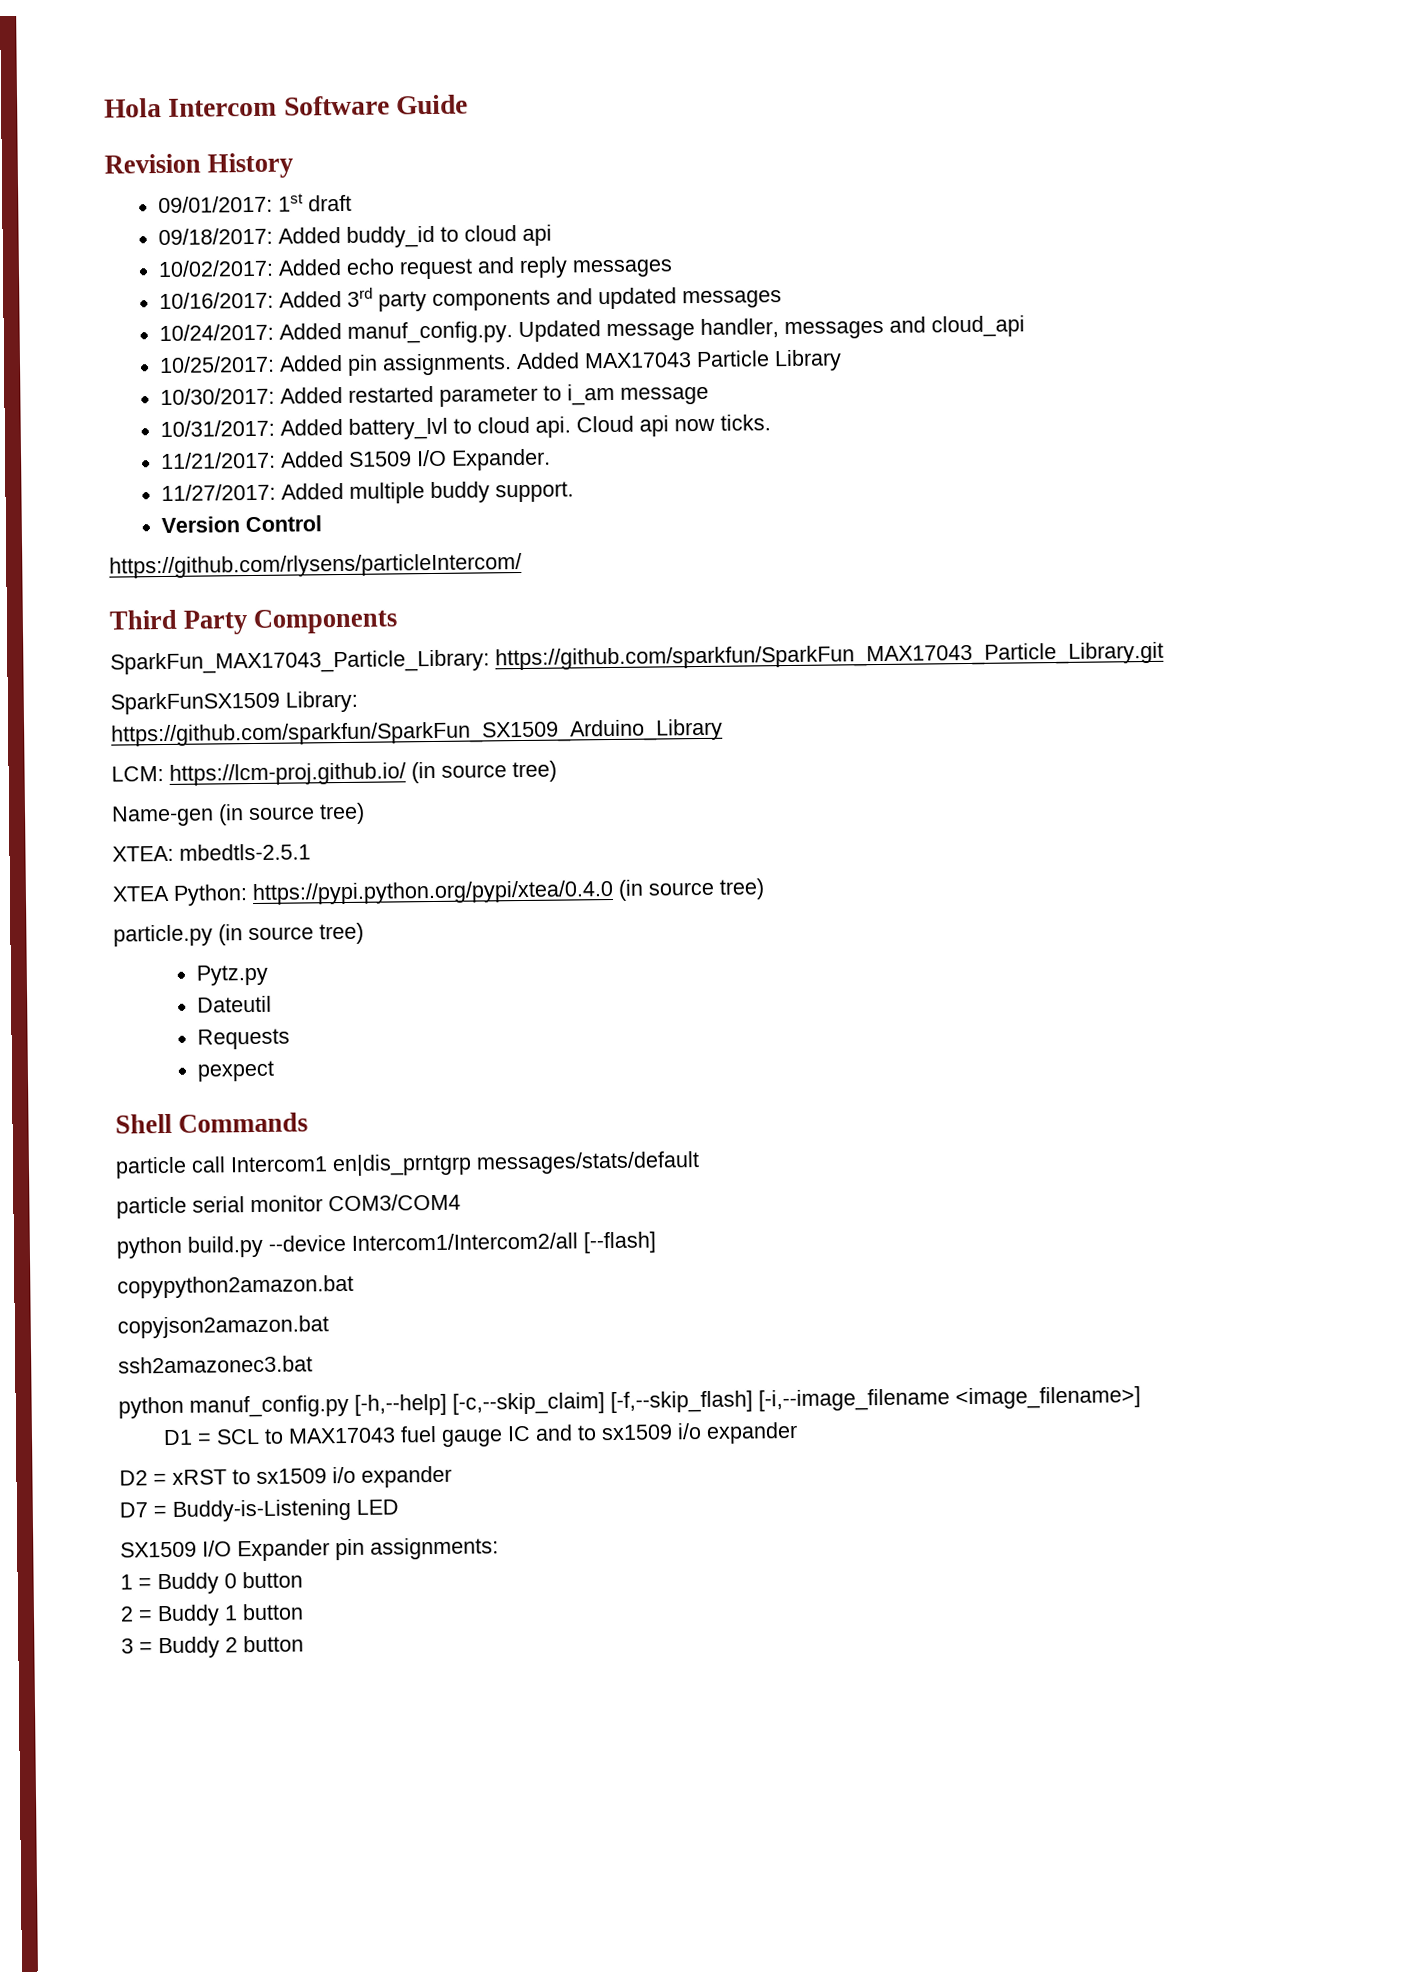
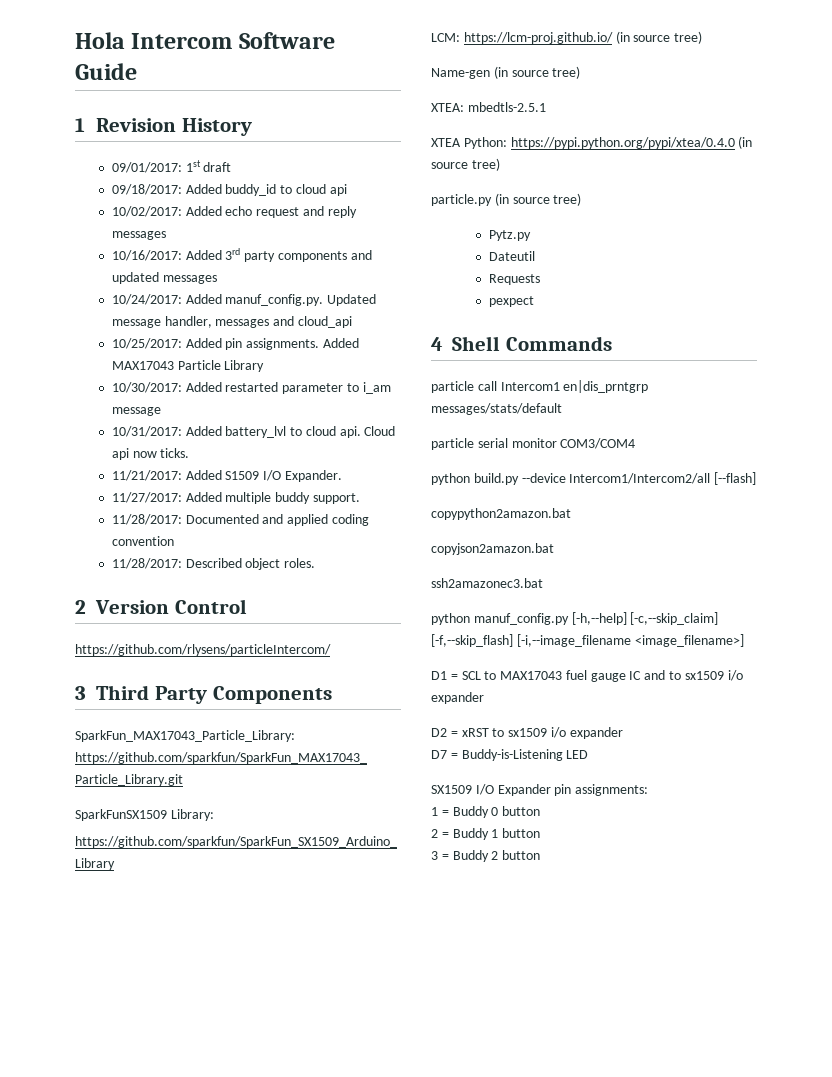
(469, 104) none -> [75,118,85,132] 1
(575, 492) none -> [111,514,369,526] [111,536,174,546] [111,558,316,570] [75,600,86,614] 11/28/2017: Documented and applied coding convention // 11/28/2017: Described object roles. // 2
(522, 565) none -> [75,686,86,700] 3
(275, 1071) none -> [431,337,443,351] 4

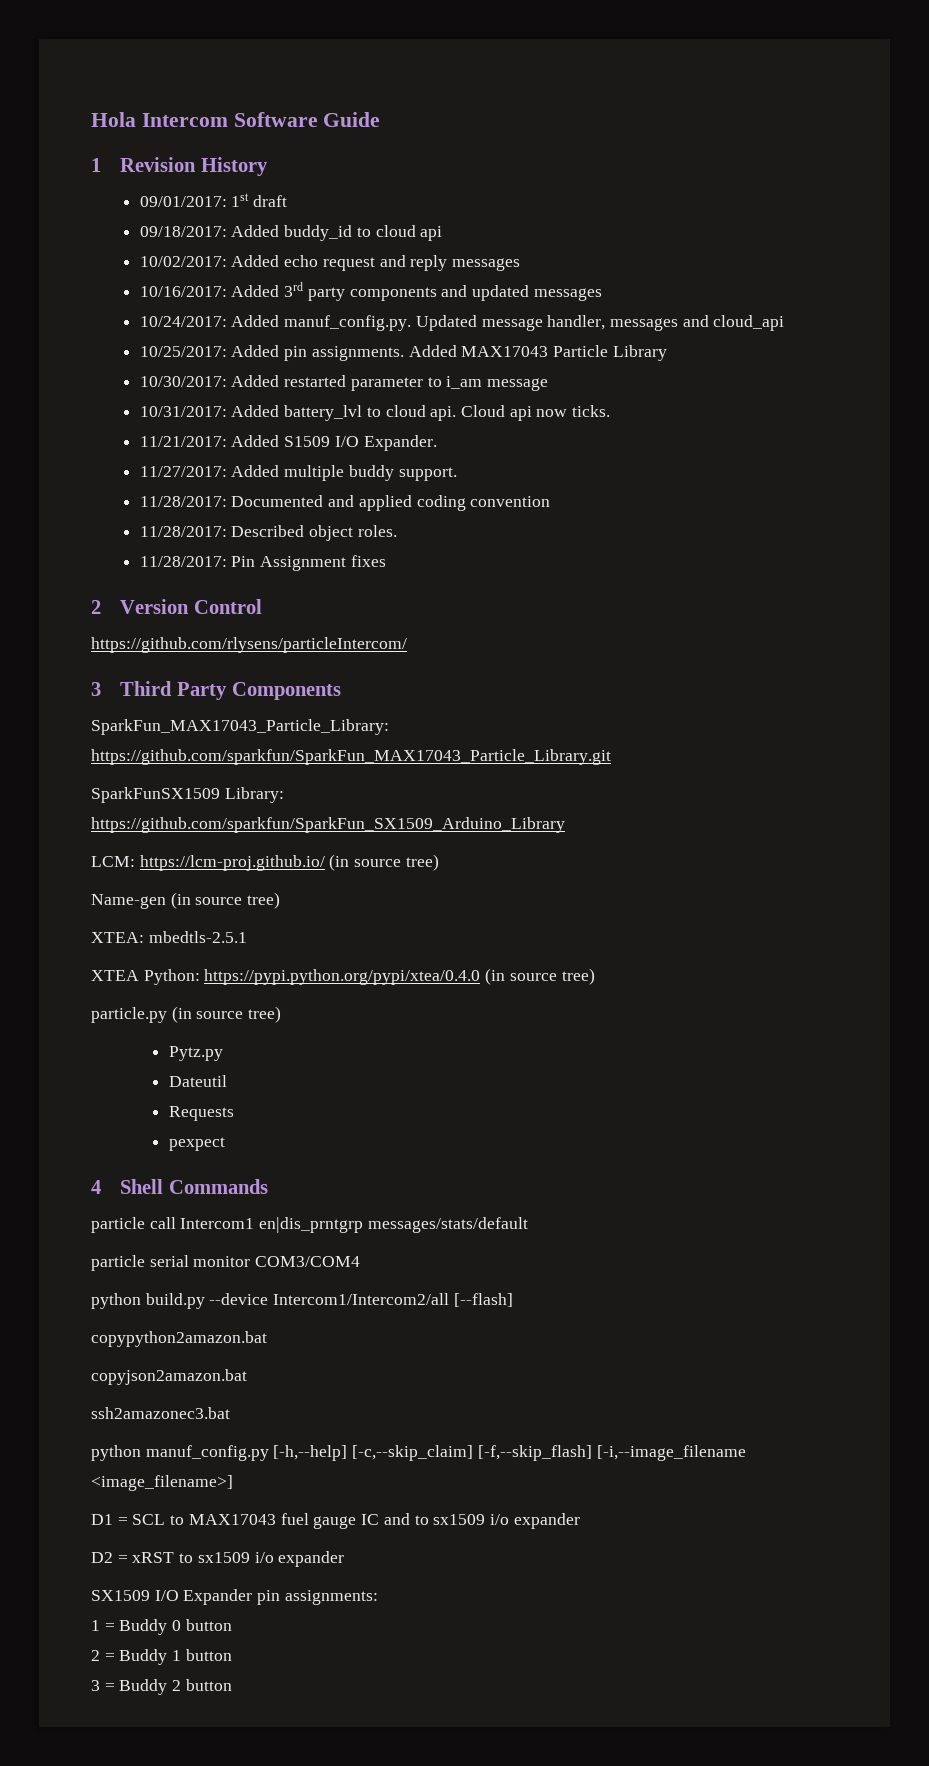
(316, 563) none -> [139,555,386,571] // 11/28/2017: Pin Assignment fixes
[431,749,589,761] // D7 = Buddy-is-Listening LED -> (345, 1559) none

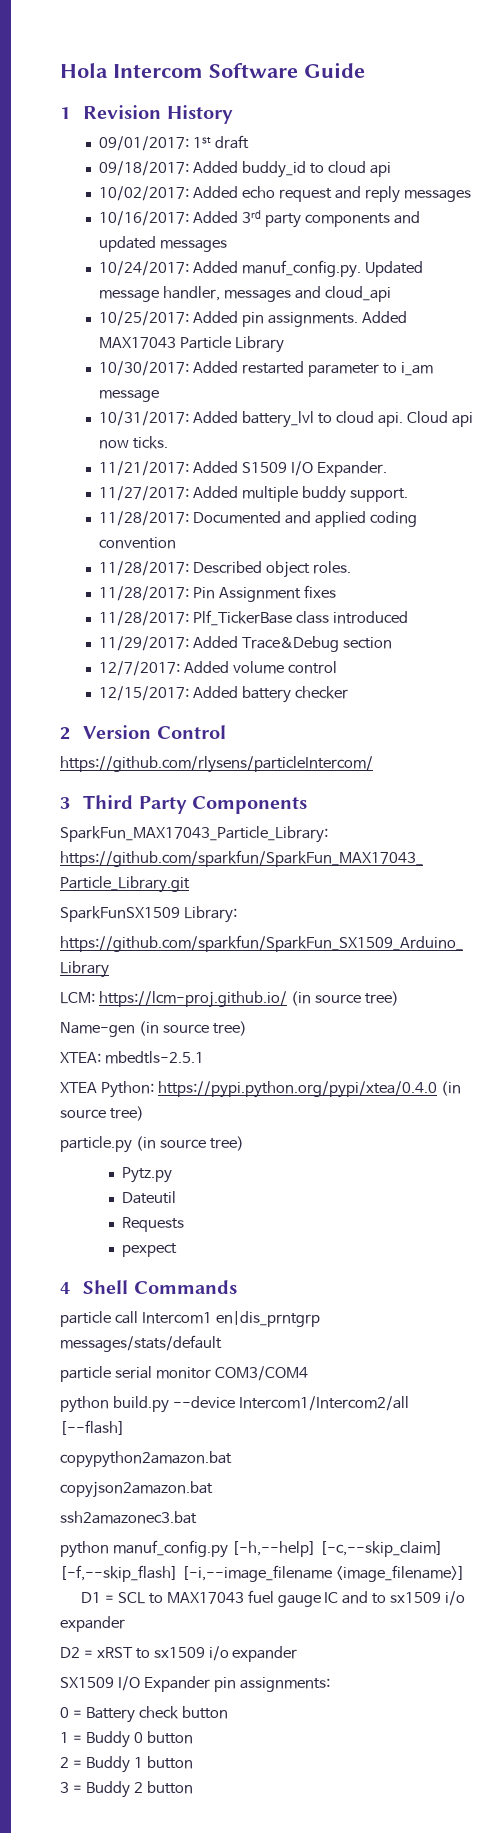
(386, 561) none -> [99,610,408,626] [99,636,392,652] [99,661,337,676] [99,686,348,703] // 11/28/2017: Plf_TickerBase class introduced // 11/29/2017: Added Trace&Debug section // 12/7/2017: Added volume control // 12/15/2017: Added battery checker
(378, 1597) none -> [60,1706,228,1723] // 0 = Battery check button

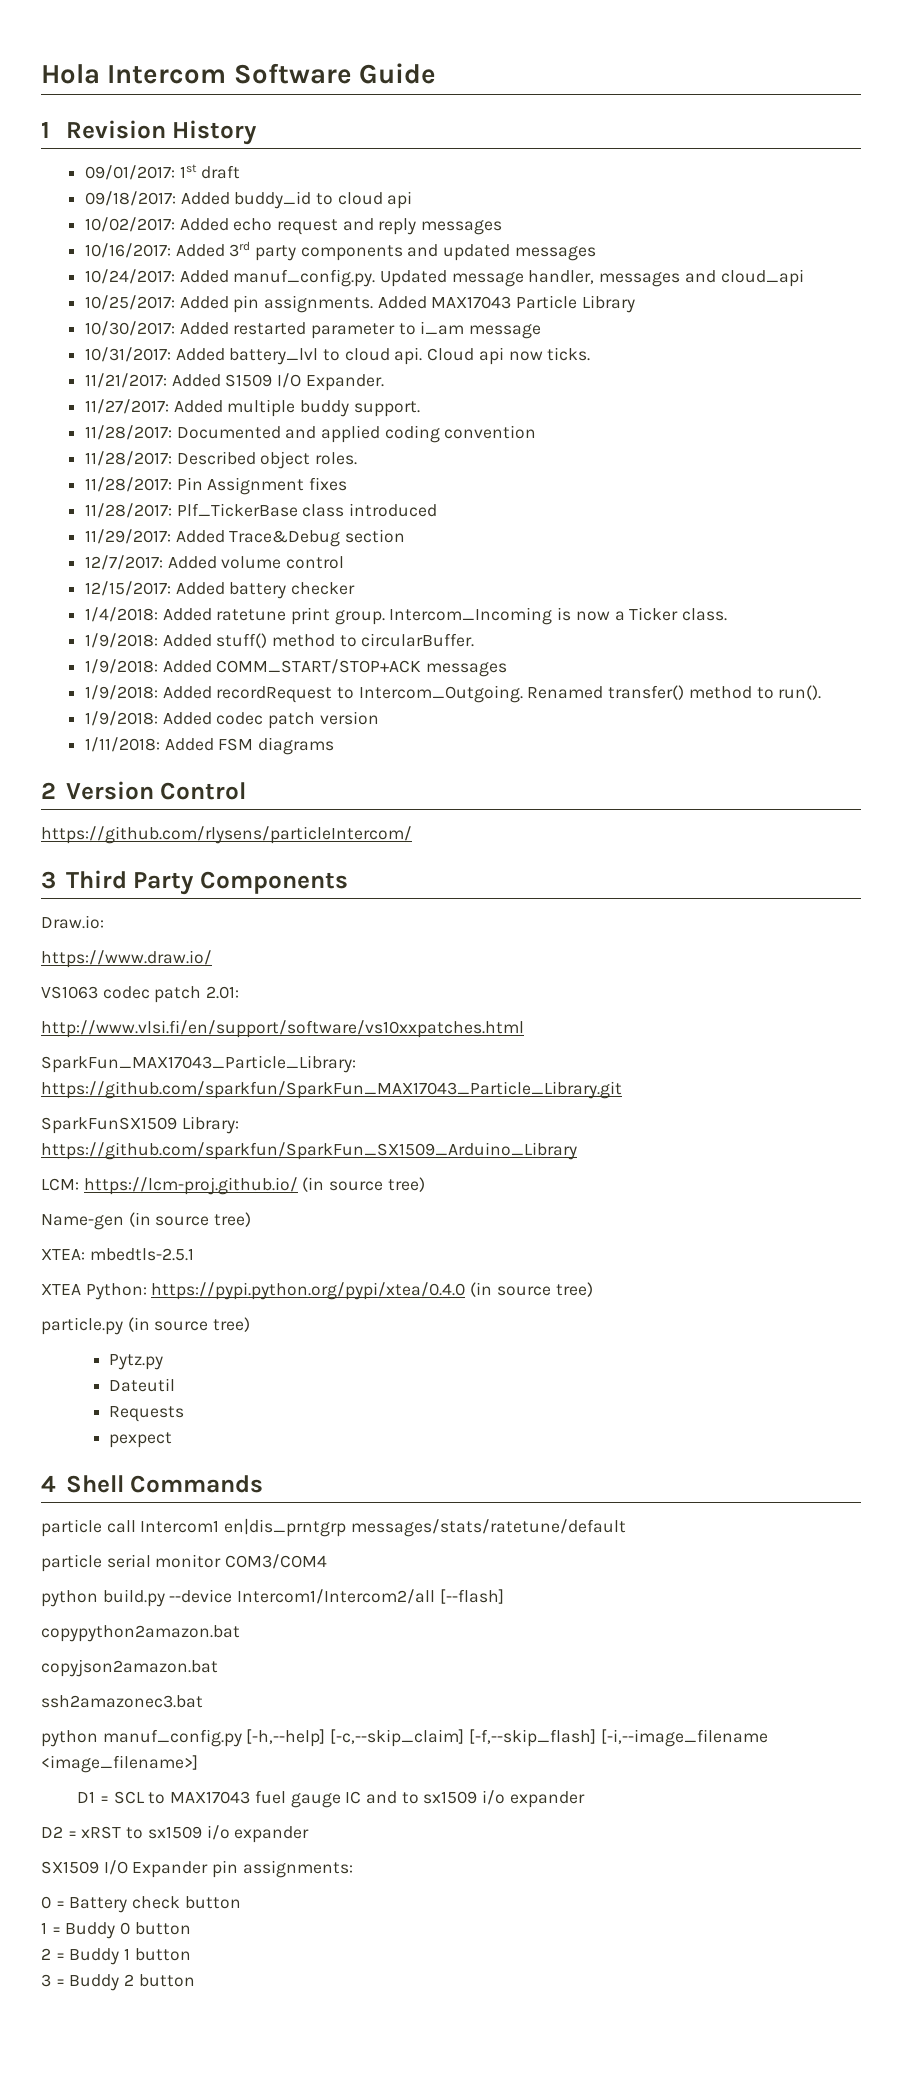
(348, 692) none -> [84,607,728,625] [84,633,475,648] [84,659,508,677] [84,685,822,703] [84,711,379,729] [84,737,335,755] // 1/4/2018: Added ratetune print group. Intercom_Incoming is now a Ticker class. // 1/9/2018: Added stuff() method to circularBuffer. // 1/9/2018: Added COMM_START/STOP+ACK messages // 1/9/2018: Added recordRequest to Intercom_Outgoing. Renamed transfer() method to run(). // 1/9/2018: Added codec patch version // 1/11/2018: Added FSM diagrams
(308, 805) none -> [41,915,104,929] [41,950,212,968] [41,986,240,1003] [41,1020,524,1038] // Draw.io: // https://www.draw.io/ // VS1063 codec patch 2.01: // http://www.vlsi.fi/en/support/software/vs10xxpatches.html
[60,1335,222,1352] messages/stats/default -> [350,1519,626,1537] messages/stats/ratetune/default

